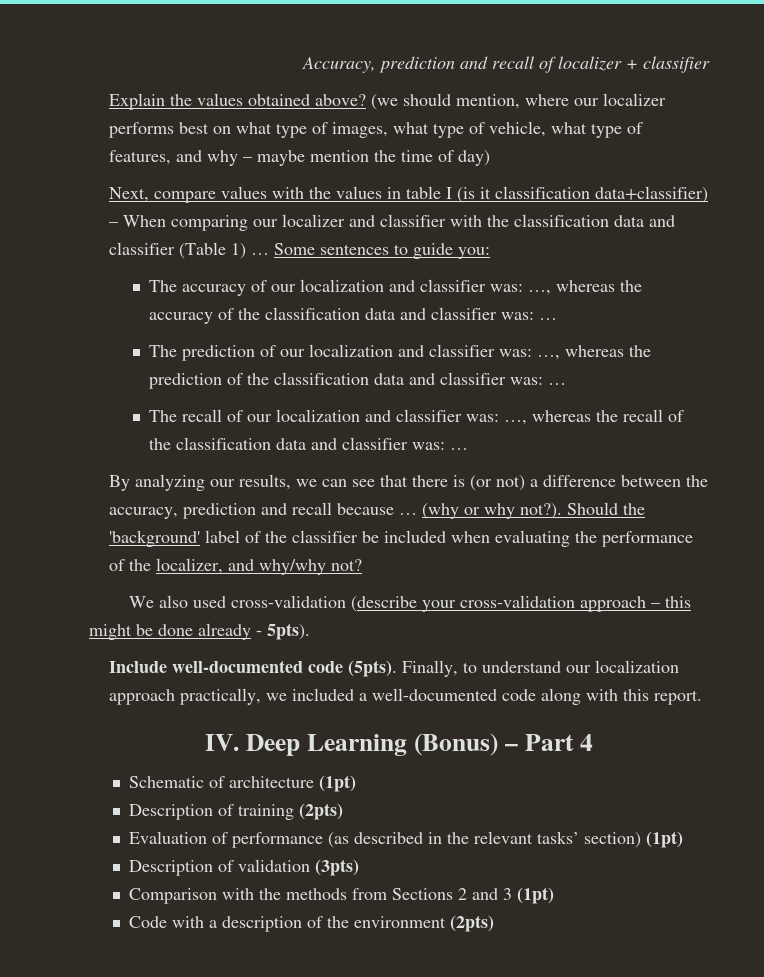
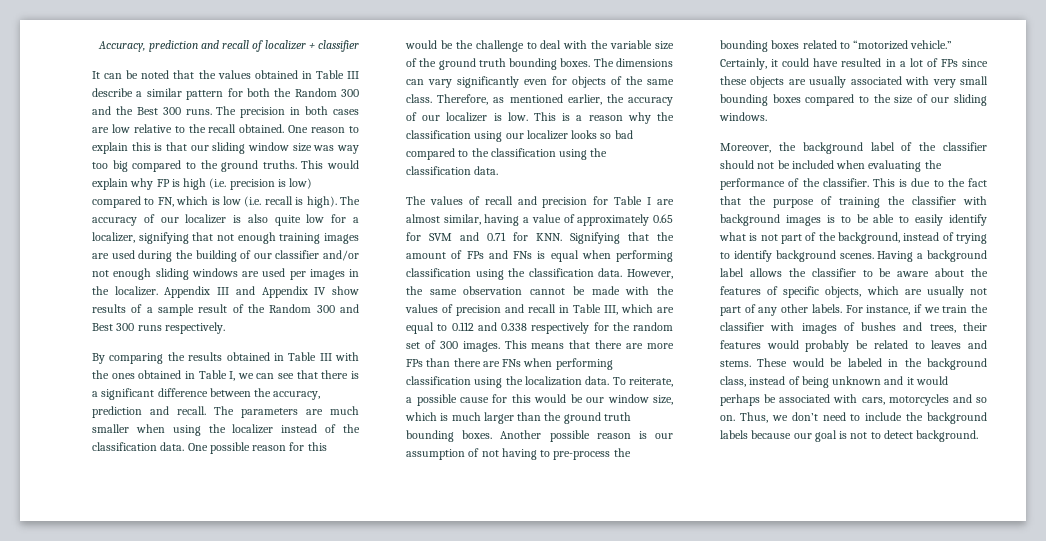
[109,93,667,110] [109,121,644,138] [109,150,491,166] [109,186,709,203] [109,214,676,231] [109,242,491,259] [149,279,643,296] [149,307,558,324] [149,344,652,361] [149,372,567,389] [149,409,685,425] [149,437,469,450] [109,474,292,491] Explain the values obtained above? (we should mention, where our localizer performs best on what type of images, what type of vehicle, what type of features, and why – maybe mention the time of day) // Next, compare values with the values in table I (is it classification data+classifier) – When comparing our localizer and classifier with the classification data and classifier (Table 1) … Some sentences to guide you: // The accuracy of our localization and classifier was: …, whereas the accuracy of the classification data and classifier was: … // The prediction of our localization and classifier was: …, whereas the prediction of the classification data and classifier was: … // The recall of our localization and classifier was: …, whereas the recall of the classification data and classifier was: … // By analyzing our results, -> [92,70,359,79] [92,88,359,100] [92,106,359,118] [92,124,359,133] [92,142,359,154] [92,160,359,172] [92,178,312,190] [92,196,360,208] [92,214,359,226] [92,232,359,244] [92,250,359,262] [92,268,359,280] [92,286,360,298] [92,304,359,316] [92,322,225,334] [92,352,359,364] [92,370,236,381] It can be noted that the values obtained in Table III describe a similar pattern for both the Random 300 and the Best 300 runs. The precision in both cases are low relative to the recall obtained. One reason to explain this is that our sliding window size was way too big compared to the ground truths. This would explain why FP is high (i.e. precision is low) compared to FN, which is low (i.e. recall is high). The accuracy of our localizer is also quite low for a localizer, signifying that not enough training images are used during the building of our classifier and/or not enough sliding windows are used per images in the localizer. Appendix III and Appendix IV show results of a sample result of the Random 300 and Best 300 runs respectively. // By comparing the results obtained in Table III with the ones obtained in Table I,
[470,475,539,491] (or not) a -> [92,388,155,400] a significant
[292,502,646,519] [109,530,201,547] recall because … (why or why not?). Should the 'background' -> [177,406,360,418] [92,424,361,436] [92,442,327,454] [405,40,674,52] [406,58,673,70] [406,76,674,88] [406,94,673,106] [406,112,674,124] [406,130,633,142] [406,148,608,160] [406,166,499,175] [406,196,674,208] [406,214,673,226] [406,232,674,244] [406,250,673,262] [406,268,673,280] [406,286,674,295] [405,304,674,316] [406,322,673,334] [406,340,674,352] [406,358,613,370] [406,376,673,388] [406,394,673,406] [405,412,631,424] [406,430,673,442] [406,448,631,460] [720,40,953,52] [720,58,988,70] [720,76,988,88] [720,94,987,106] [719,112,768,121] [720,142,863,154] recall. The parameters are much smaller when using the localizer instead of the classification data. One possible reason for this would be the challenge to deal with the variable size of the ground truth bounding boxes. The dimensions can vary significantly even for objects of the same class. Therefore, as mentioned earlier, the accuracy of our localizer is low. This is a reason why the classification using our localizer looks so bad compared to the classification using the classification data. // The values of recall and precision for Table I are almost similar, having a value of approximately 0.65 for SVM and 0.71 for KNN. Signifying that the amount of FPs and FNs is equal when performing classification using the classification data. However, the same observation cannot be made with the values of precision and recall in Table III, which are equal to 0.112 and 0.338 respectively for the random set of 300 images. This means that there are more FPs than there are FNs when performing classification using the localization data. To reiterate, a possible cause for this would be our window size, which is much larger than the ground truth bounding boxes. Another possible reason is our assumption of not having to pre-process the bounding boxes related to “motorized vehicle.” Certainly, it could have resulted in a lot of FPs since these objects are usually associated with very small bounding boxes compared to the size of our sliding windows. // Moreover, the background
(359, 536) none -> [720,160,775,169] should not
[156,558,363,575] [128,595,691,612] [89,623,310,640] [109,660,680,677] [109,688,703,705] [205,733,593,756] [128,775,356,792] [128,803,343,820] [128,831,683,848] [128,859,359,876] [128,887,554,904] [128,915,494,932] localizer, and why/why not? // We also used cross-validation (describe your cross-validation approach – this might be done already - 5pts). // Include well-documented code (5pts). Finally, to understand our localization approach practically, we included a well-documented code along with this report. // IV. Deep Learning (Bonus) – Part 4 // Schematic of architecture (1pt) // Description of training (2pts) // Evaluation of performance (as described in the relevant tasks’ section) (1pt) // Description of validation (3pts) // Comparison with the methods from Sections 2 and 3 (1pt) // Code with a description of the environment (2pts) -> [822,178,987,187] [720,196,987,208] [720,214,987,226] [719,232,987,244] [720,250,987,262] [720,268,988,277] [720,286,987,298] [720,304,988,316] [720,322,987,334] [720,340,987,352] [720,358,987,370] [720,376,948,388] [720,394,987,406] [720,412,987,424] [720,430,978,442] classifier. This is due to the fact that the purpose of training the classifier with background images is to be able to easily identify what is not part of the background, instead of trying to identify background scenes. Having a background label allows the classifier to be aware about the features of specific objects, which are usually not part of any other labels. For instance, if we train the classifier with images of bushes and trees, their features would probably be related to leaves and stems. These would be labeled in the background class, instead of being unknown and it would perhaps be associated with cars, motorcycles and so on. Thus, we don’t need to include the background labels because our goal is not to detect background.

